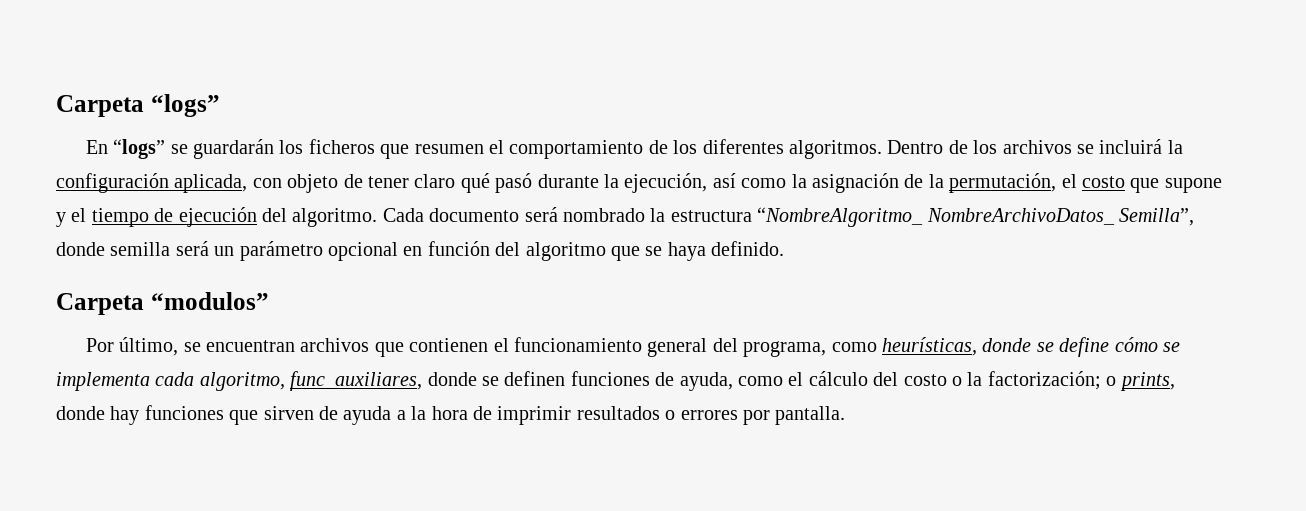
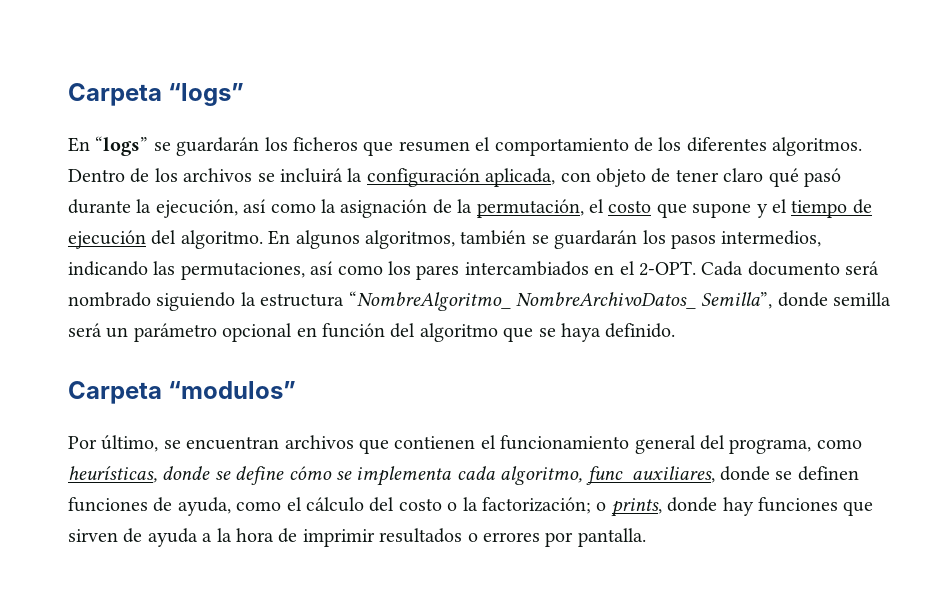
(378, 217) none -> [268,230,822,249] [68,261,696,280] En algunos algoritmos, también se guardarán los pasos intermedios, indicando las permutaciones, así como los pares intercambiados en el 2-OPT.
(645, 215) none -> [156,292,236,311] siguiendo

